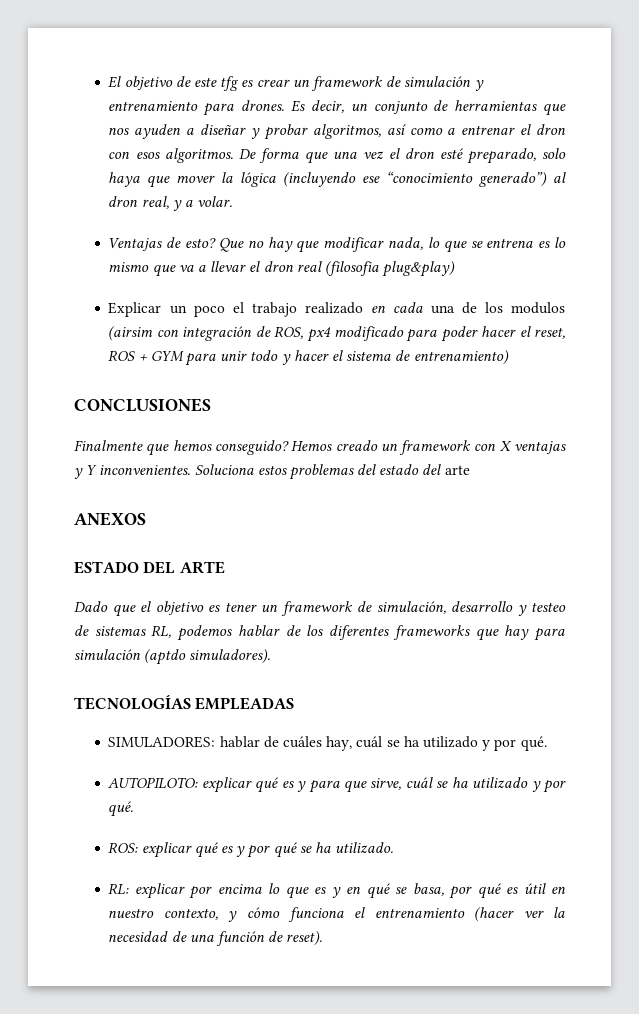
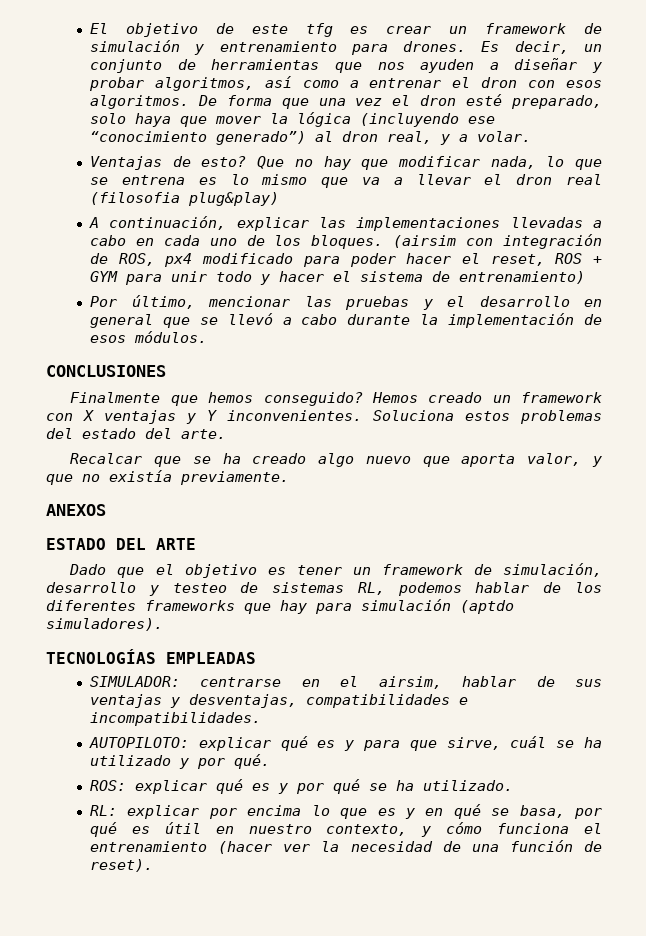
[108,302,363,317] Explicar un poco el trabajo realizado -> [89,216,602,231] [90,235,127,246] A continuación, explicar las implementaciones llevadas a cabo
[430,302,565,314] una de los modulos -> [209,235,384,249] uno de los bloques.
(509, 357) none -> [90,295,602,310] [90,313,603,328] [90,331,208,343] // Por último, mencionar las pruebas y el desarrollo en general que se llevó a cabo durante la implementación de esos módulos.
[444,465,470,475] arte -> [181,429,226,439] [70,453,602,467] [46,470,289,485] arte. // Recalcar que se ha creado algo nuevo que aporta valor, y que no existía previamente.
[108,736,547,751] SIMULADORES: hablar de cuáles hay, cuál se ha utilizado y por qué. -> [90,676,602,689] [90,694,469,708] [90,712,262,726] SIMULADOR: centrarse en el airsim, hablar de sus ventajas y desventajas, compatibilidades e incompatibilidades.

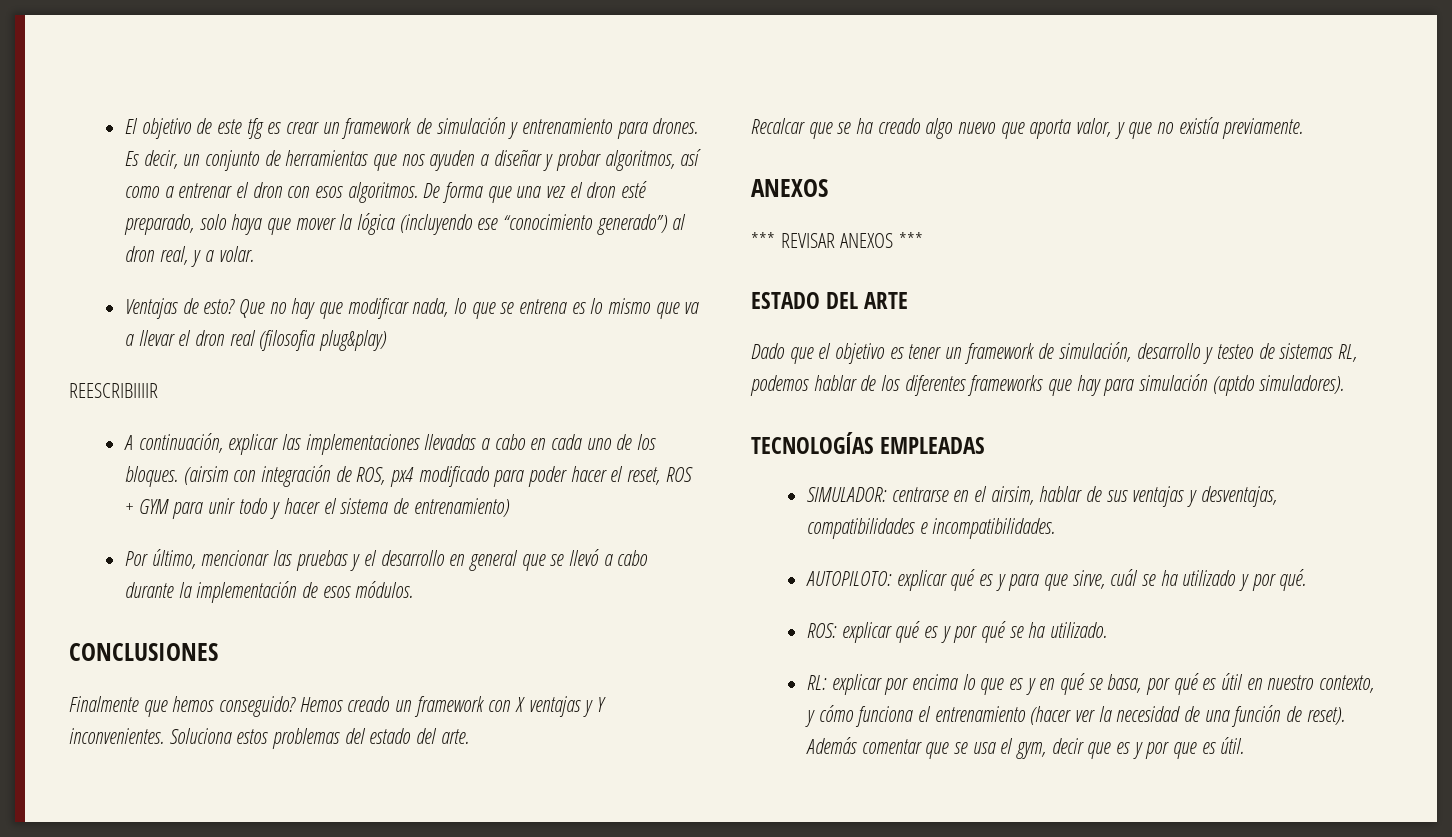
(280, 199) none -> [69,383,158,398] // REESCRIBIIIIR
(106, 510) none -> [751,232,924,248] // *** REVISAR ANEXOS ***
(154, 865) none -> [805,737,1245,759] Además comentar que se usa el gym, decir que es y por que es útil.

